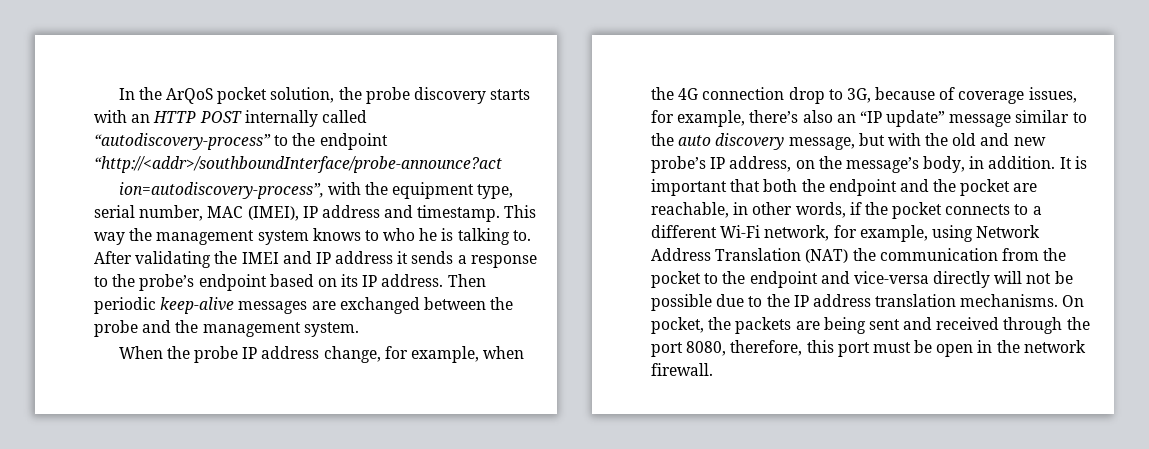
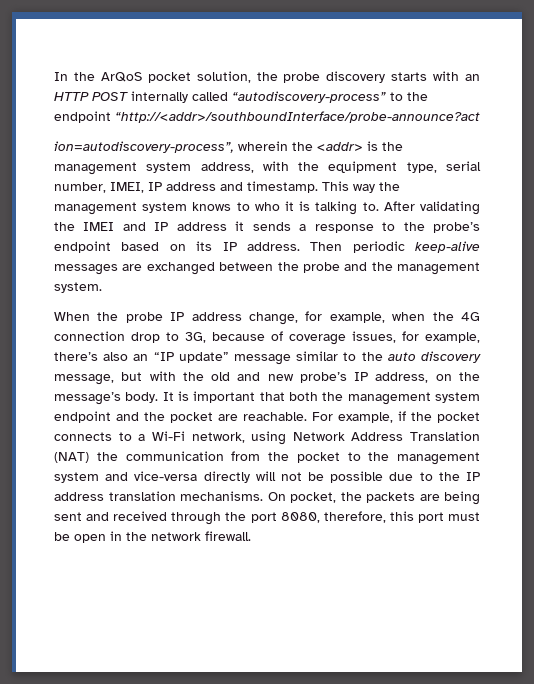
(324, 190) none -> [238,141,403,151] [54,162,254,175] wherein the <addr> is the management system address,
[207,206,299,221] MAC (IMEI), -> [110,182,144,193] IMEI,
[419,228,438,241] he -> [284,201,294,211] it
[923,156,1056,173] body, in addition. -> [125,392,159,403] body.
(825, 185) none -> [347,392,480,405] management system
[651,202,846,218] reachable, in other words, -> [243,412,393,423] reachable. For example,
[651,225,717,238] different -> (146, 437) none
[833,225,928,242] for example, -> (245, 437) none
[749,271,818,288] endpoint -> [397,452,480,465] [54,472,99,483] management system

